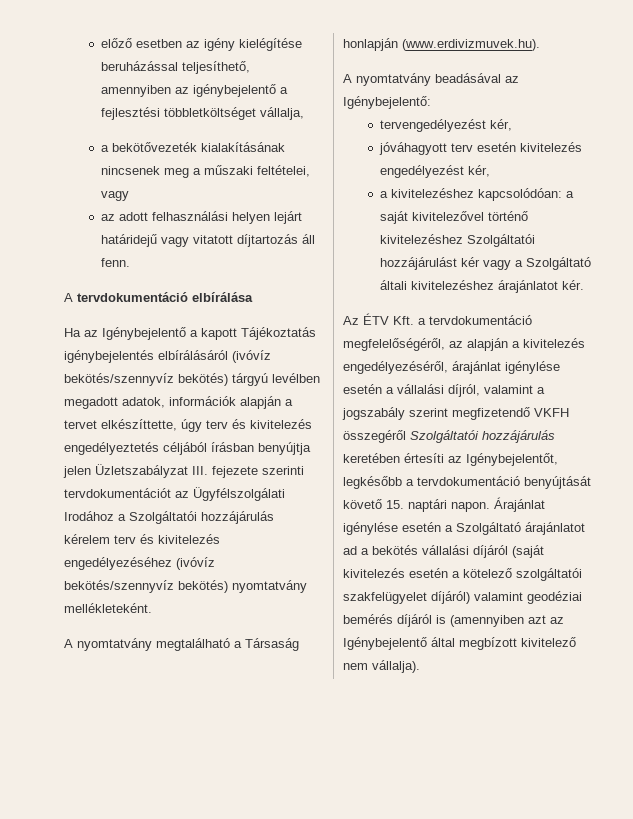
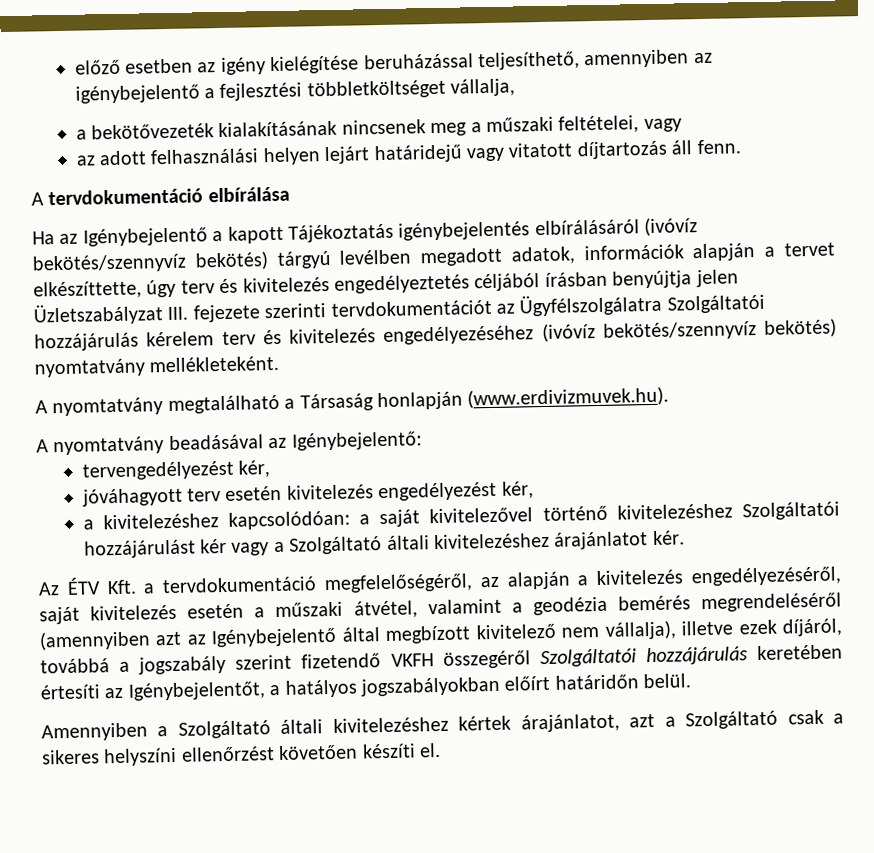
[193,487,285,501] [64,511,126,521] Ügyfélszolgálati Irodához a -> [519,293,663,317] Ügyfélszolgálatra
[452,361,560,374] [343,384,533,397] árajánlat igénylése esetén a vállalási díjról, valamint -> [39,592,843,625] [39,618,843,651] [40,658,110,674] saját kivitelezés esetén a műszaki átvétel, valamint a geodézia bemérés megrendeléséről (amennyiben azt az Igénybejelentő által megbízott kivitelező nem vállalja), illetve ezek díjáról, továbbá
[452,407,530,420] megfizetendő -> [301,653,382,669] fizetendő
[343,476,591,489] [343,497,545,512] [343,522,585,535] [343,545,544,558] [343,568,582,581] [343,591,582,604] [343,614,564,627] [343,637,576,650] [343,660,420,673] legkésőbb a tervdokumentáció benyújtását követő 15. naptári napon. Árajánlat igénylése esetén a Szolgáltató árajánlatot ad a bekötés vállalási díjáról (saját kivitelezés esetén a kötelező szolgáltatói szakfelügyelet díjáról) valamint geodéziai bemérés díjáról is (amennyiben azt az Igénybejelentő által megbízott kivitelező nem vállalja). -> [269,673,692,698] [41,709,845,742] [41,743,441,767] a hatályos jogszabályokban előírt határidőn belül. // Amennyiben a Szolgáltató általi kivitelezéshez kértek árajánlatot, azt a Szolgáltató csak a sikeres helyszíni ellenőrzést követően készíti el.

